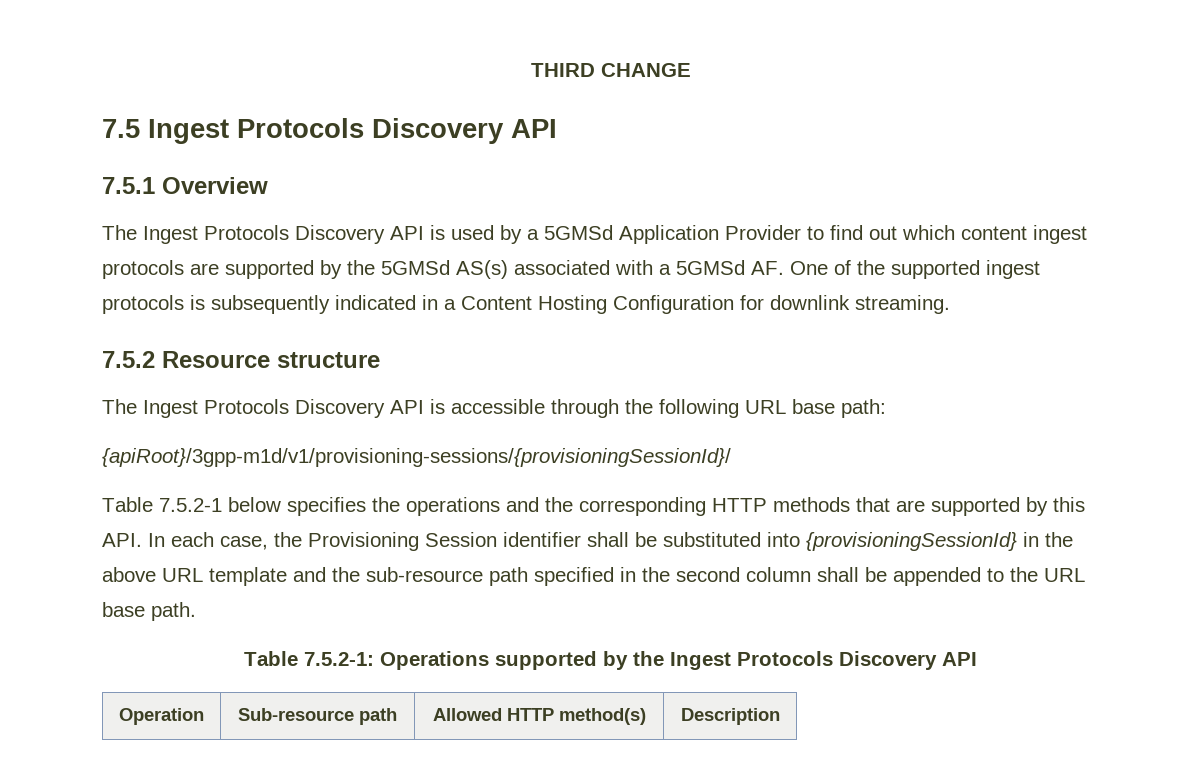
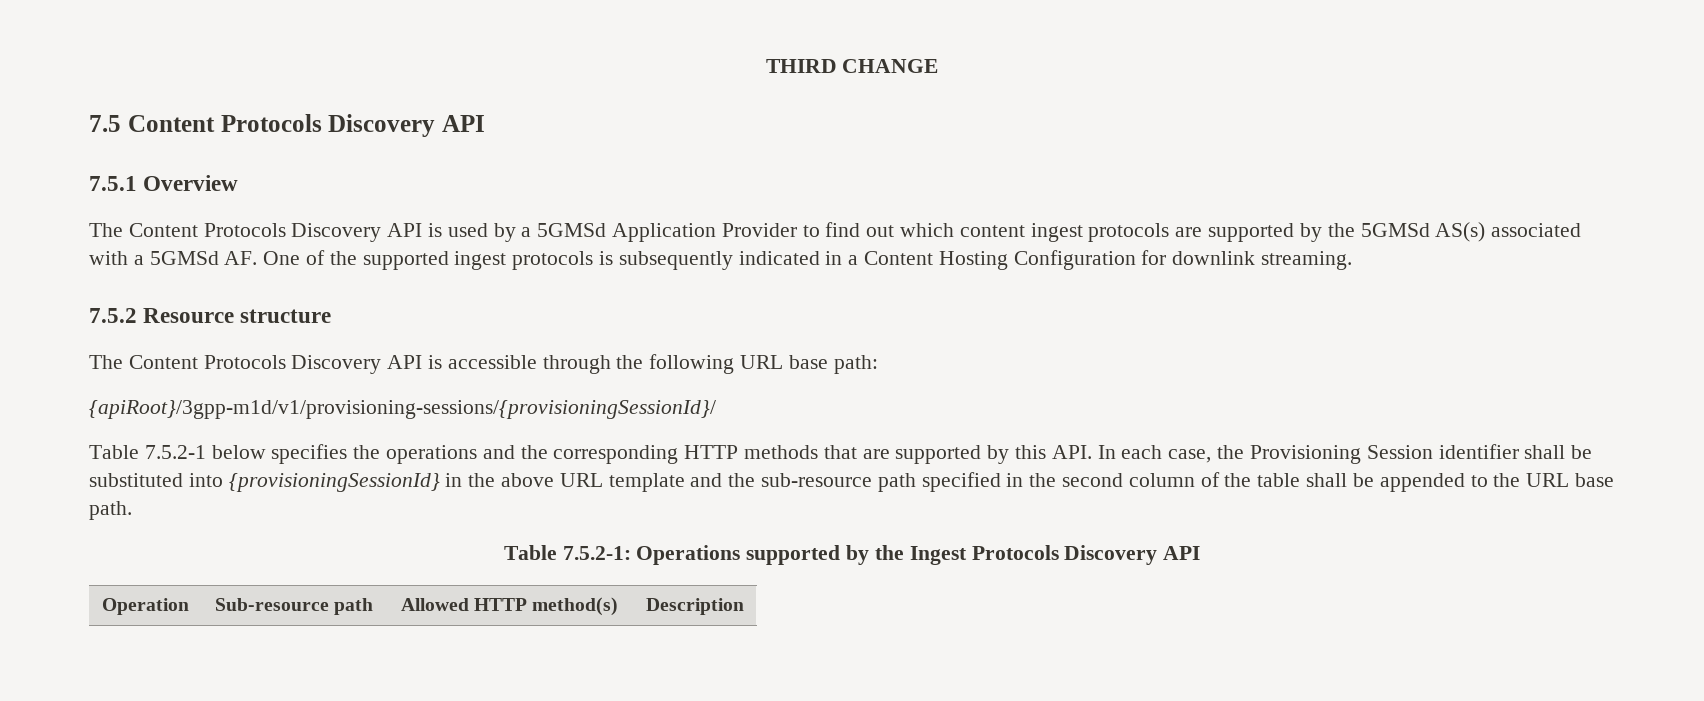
[148,119,229,144] Ingest -> [127,115,215,132] Content
[143,226,198,244] Ingest -> [128,223,198,237] Content
[143,400,198,418] Ingest -> [128,355,198,369] Content
(811, 574) none -> [1200,472,1301,487] of the table

